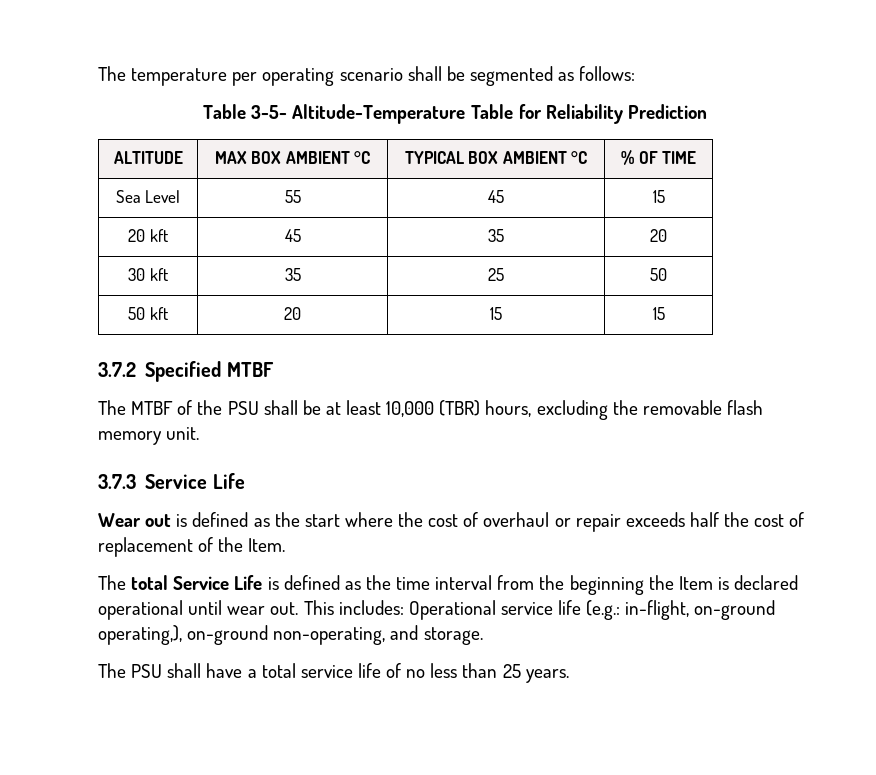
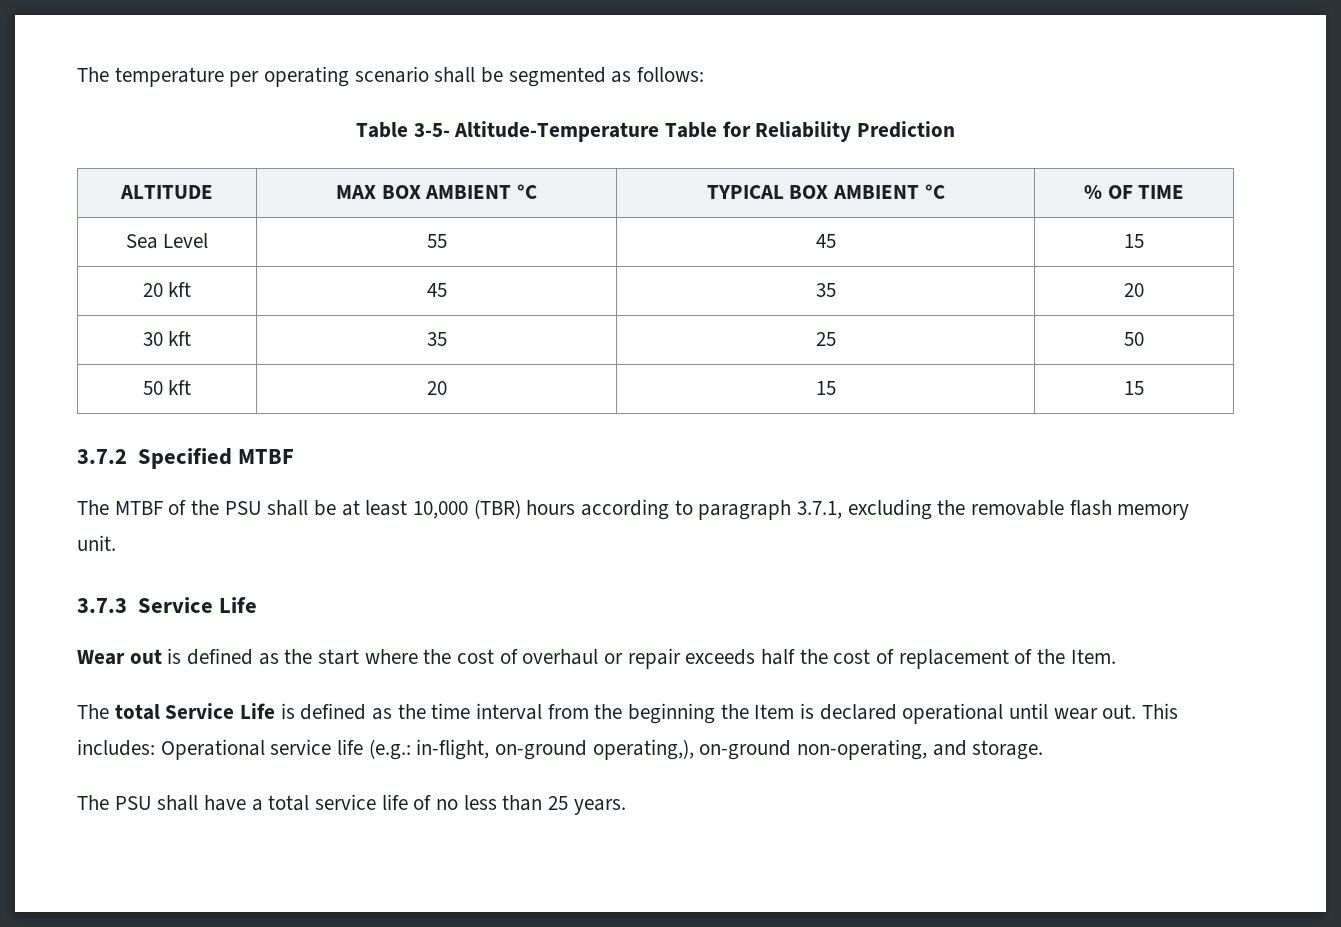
[485,400,532,417] hours, -> [526,499,843,520] hours according to paragraph 3.7.1,

